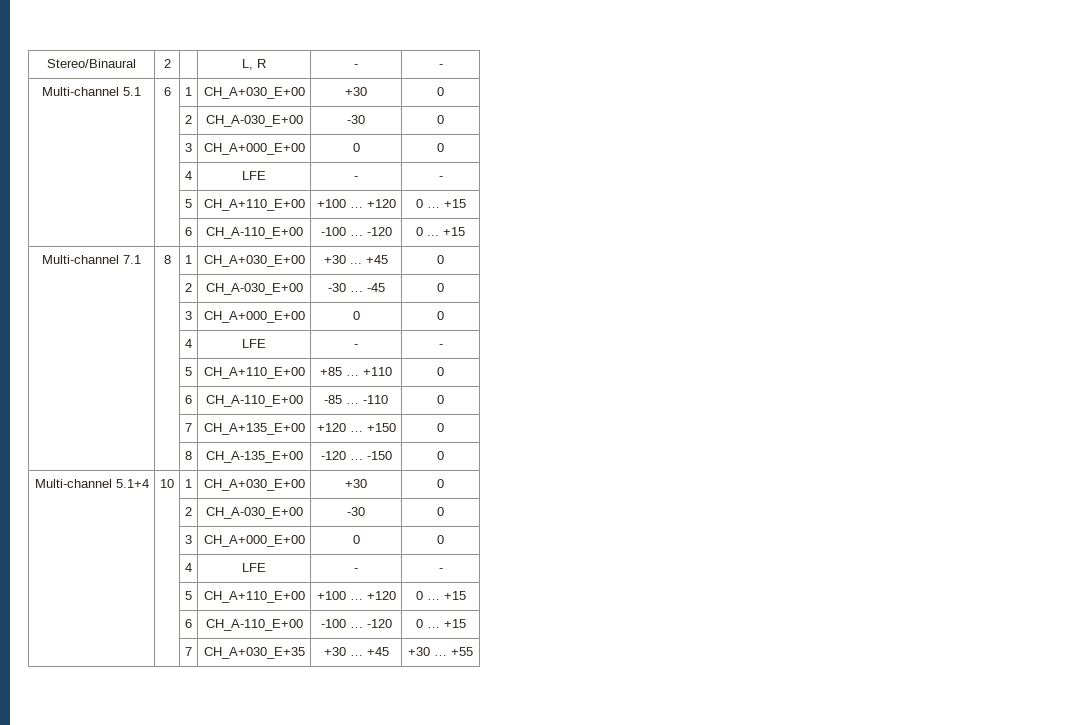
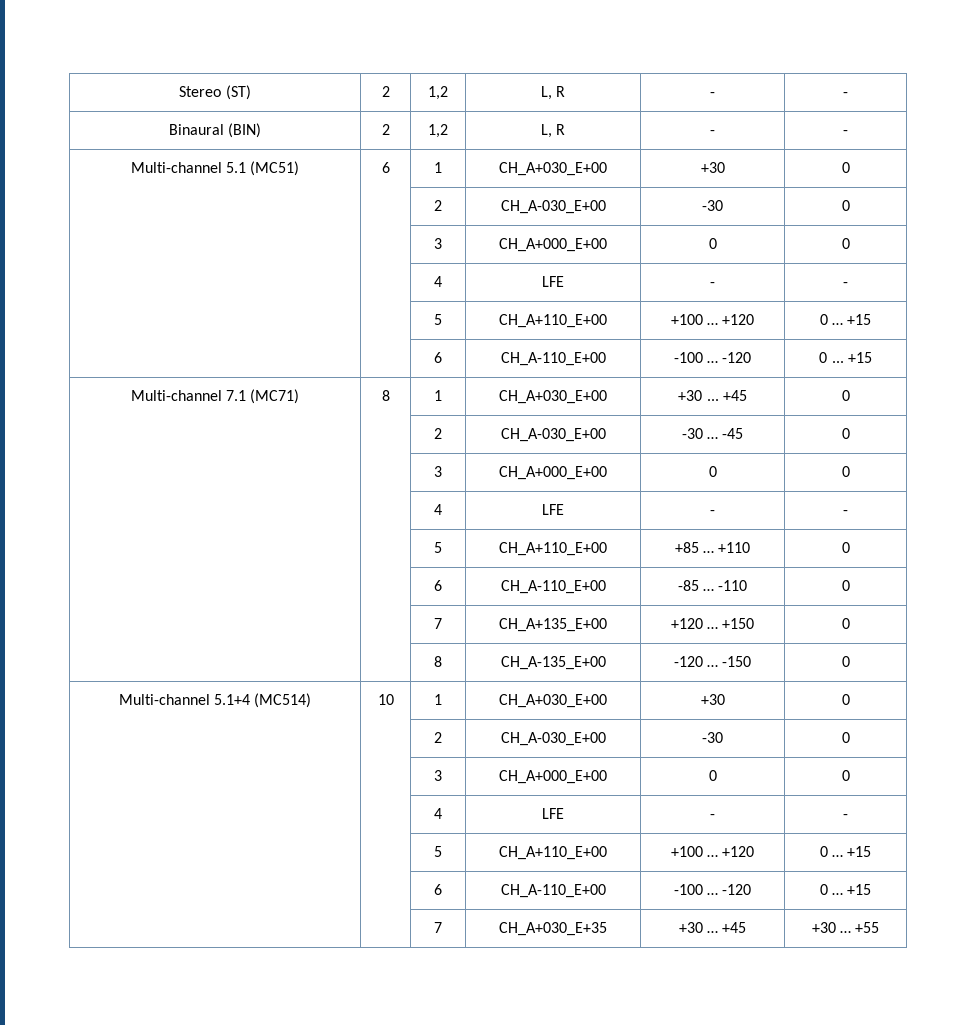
[47,59,136,68] [163,59,171,68] Stereo/Binaural | 2 | -> [179,85,251,100] [381,86,390,97] [428,86,448,100] [540,86,566,100] [710,92,715,97] [843,92,848,97] [168,123,262,138] [381,124,390,135] [428,124,448,138] Stereo (ST) | 2 | 1,2 | L, R | - | - // Binaural (BIN) | 2 | 1,2
(141, 91) none -> [250,161,300,176] (MC51)
(141, 259) none -> [250,389,300,404] (MC71)
(149, 483) none -> [254,693,312,708] (MC514)

